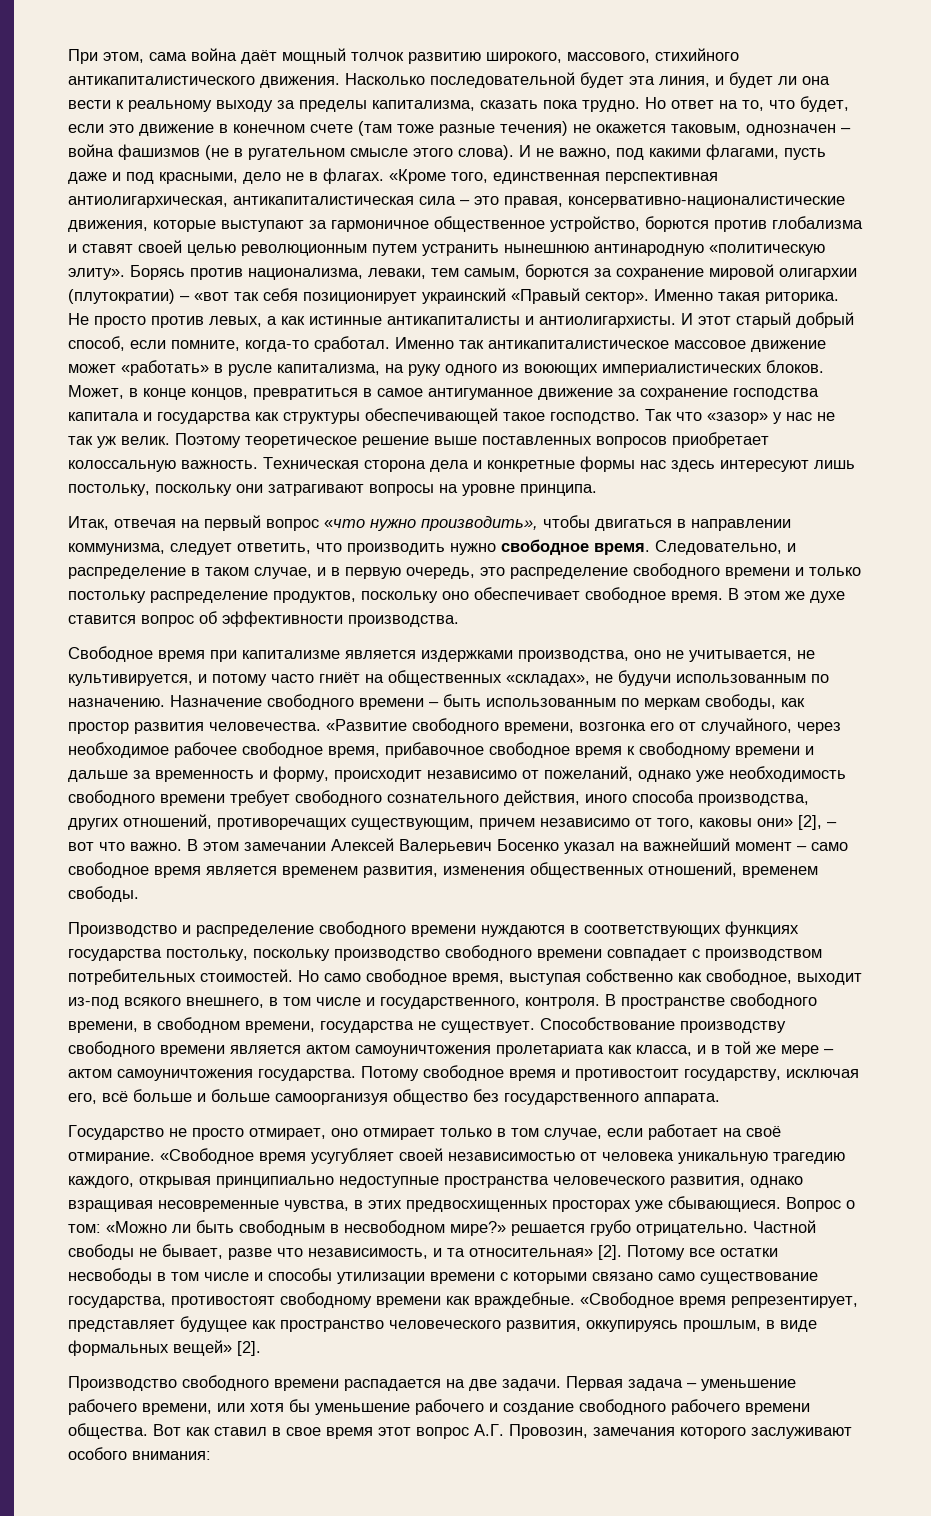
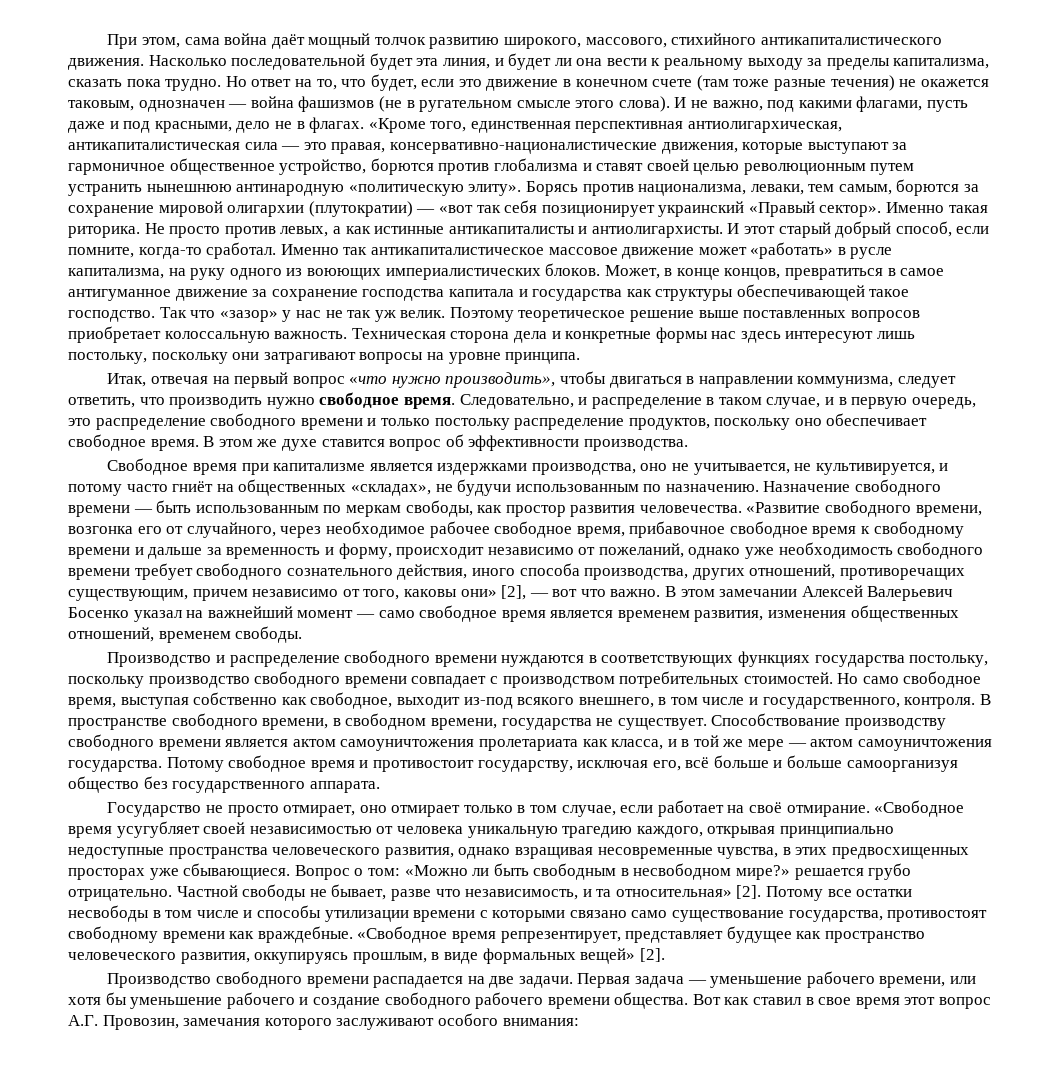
[841,128,851,133] – -> [228,104,248,108] —
[460,200,470,205] – -> [281,146,301,150] —
[180,296,190,301] – -> [416,209,436,213] —
[429,702,439,707] – -> [133,509,153,513] —
[827,822,837,827] – -> [529,593,549,597] —
[797,846,807,851] – -> [355,614,375,618] —
[824,1049,834,1054] – -> [787,743,807,747] —
[687,1383,697,1388] – -> [687,980,707,984] —

